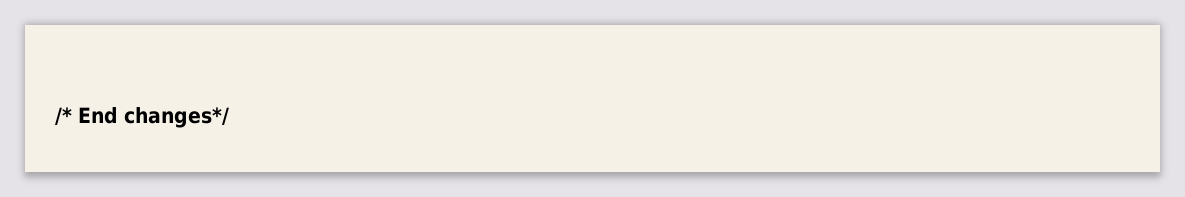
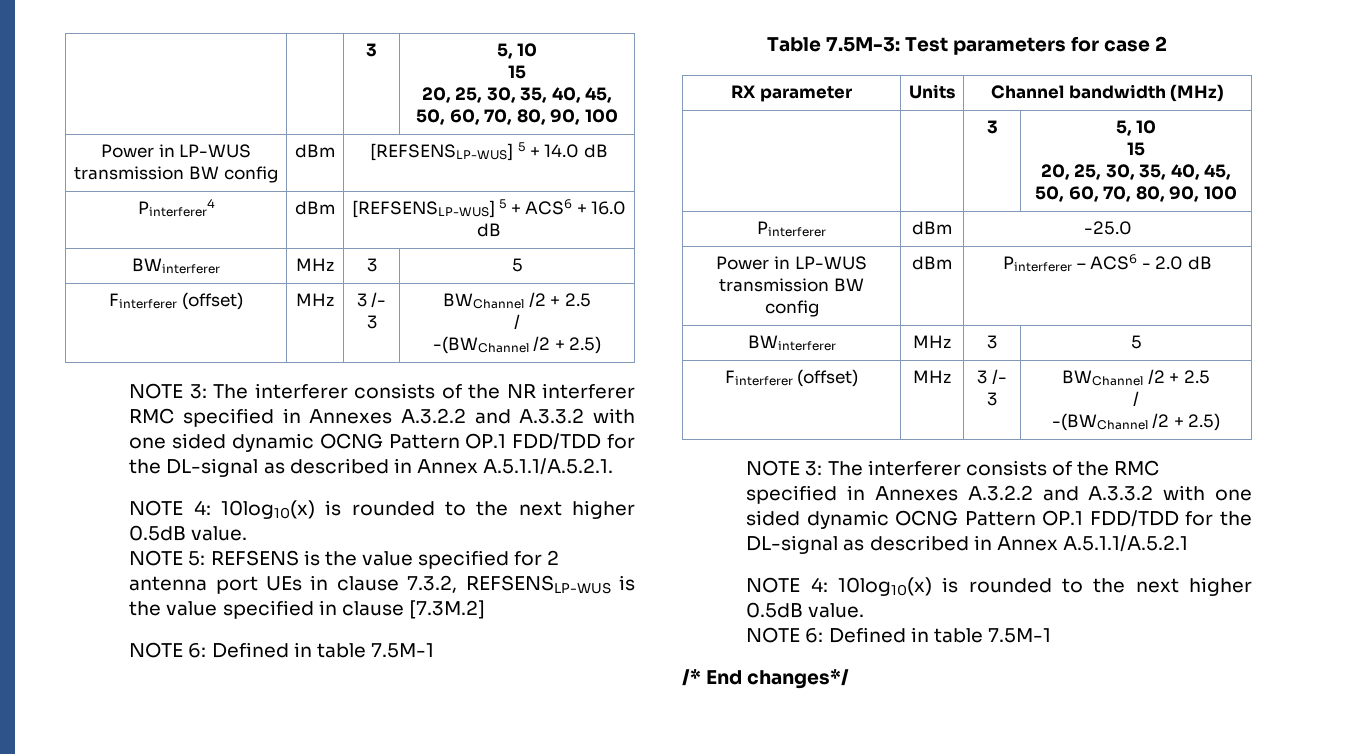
(55, 116) none -> [366,43,377,57] [496,43,538,59] [508,65,526,79] [421,87,613,103] [416,109,618,125] [100,144,252,158] [74,166,278,183] [295,144,335,158] [370,142,608,161] [137,199,215,217] [295,201,335,215] [351,199,627,218] [477,223,501,237] [132,258,220,274] [296,258,334,271] [366,258,377,272] [511,258,523,272] [109,292,243,310] [296,293,334,306] [356,292,387,308] [366,315,377,329] [443,292,591,309] [514,314,520,330] [432,336,602,354] [129,383,635,399] [129,408,635,427] [129,433,636,452] [129,458,614,477] [129,500,635,519] [129,525,248,541] [129,550,560,569] [129,575,635,594] [129,600,485,619] [129,642,434,658] [766,36,1168,55] [731,85,852,102] [909,84,955,99] [990,84,1225,102] [986,120,998,134] [1115,120,1157,136] [1127,142,1145,156] [1040,164,1232,180] [1035,186,1237,202] [757,221,826,237] [912,221,952,235] [1083,221,1132,235] [716,256,867,270] [719,278,864,292] [764,300,819,317] [912,256,952,270] [1003,254,1212,272] [747,335,836,351] [913,335,951,348] [987,335,997,349] [1130,335,1142,349] [724,369,859,387] [913,370,951,383] [977,369,1007,385] [987,392,997,406] [1062,369,1210,386] [1133,391,1139,407] [1051,413,1221,431] [746,460,1160,476] [746,485,1252,504] [746,510,1252,529] [746,535,1188,554] [746,577,1252,596] [746,602,865,618] [746,627,1051,643] | | 3 | 5, 10 // 15 // 20, 25, 30, 35, 40, 45, 50, 60, 70, 80, 90, 100 // Power in LP-WUS transmission BW config | dBm | [REFSENSLP-WUS] 5 + 14.0 dB // Pinterferer4 | dBm | [REFSENSLP-WUS] 5 + ACS6 + 16.0 dB // BWinterferer | MHz | 3 | 5 // Finterferer (offset) | MHz | 3 /- 3 | BWChannel /2 + 2.5 // / // -(BWChannel /2 + 2.5) // NOTE 3: The interferer consists of the NR interferer RMC specified in Annexes A.3.2.2 and A.3.3.2 with one sided dynamic OCNG Pattern OP.1 FDD/TDD for the DL-signal as described in Annex A.5.1.1/A.5.2.1. // NOTE 4: 10log10(x) is rounded to the next higher 0.5dB value. // NOTE 5: REFSENS is the value specified for 2 antenna port UEs in clause 7.3.2, REFSENSLP-WUS is the value specified in clause [7.3M.2] // NOTE 6: Defined in table 7.5M-1 // Table 7.5M-3: Test parameters for case 2 // RX parameter | Units | Channel bandwidth (MHz) // | | 3 | 5, 10 // 15 // 20, 25, 30, 35, 40, 45, 50, 60, 70, 80, 90, 100 // Pinterferer | dBm | -25.0 // Power in LP-WUS transmission BW config | dBm | Pinterferer – ACS6 - 2.0 dB // BWinterferer | MHz | 3 | 5 // Finterferer (offset) | MHz | 3 /- 3 | BWChannel /2 + 2.5 // / // -(BWChannel /2 + 2.5) // NOTE 3: The interferer consists of the RMC specified in Annexes A.3.2.2 and A.3.3.2 with one sided dynamic OCNG Pattern OP.1 FDD/TDD for the DL-signal as described in Annex A.5.1.1/A.5.2.1 // NOTE 4: 10log10(x) is rounded to the next higher 0.5dB value. // NOTE 6: Defined in table 7.5M-1 //

